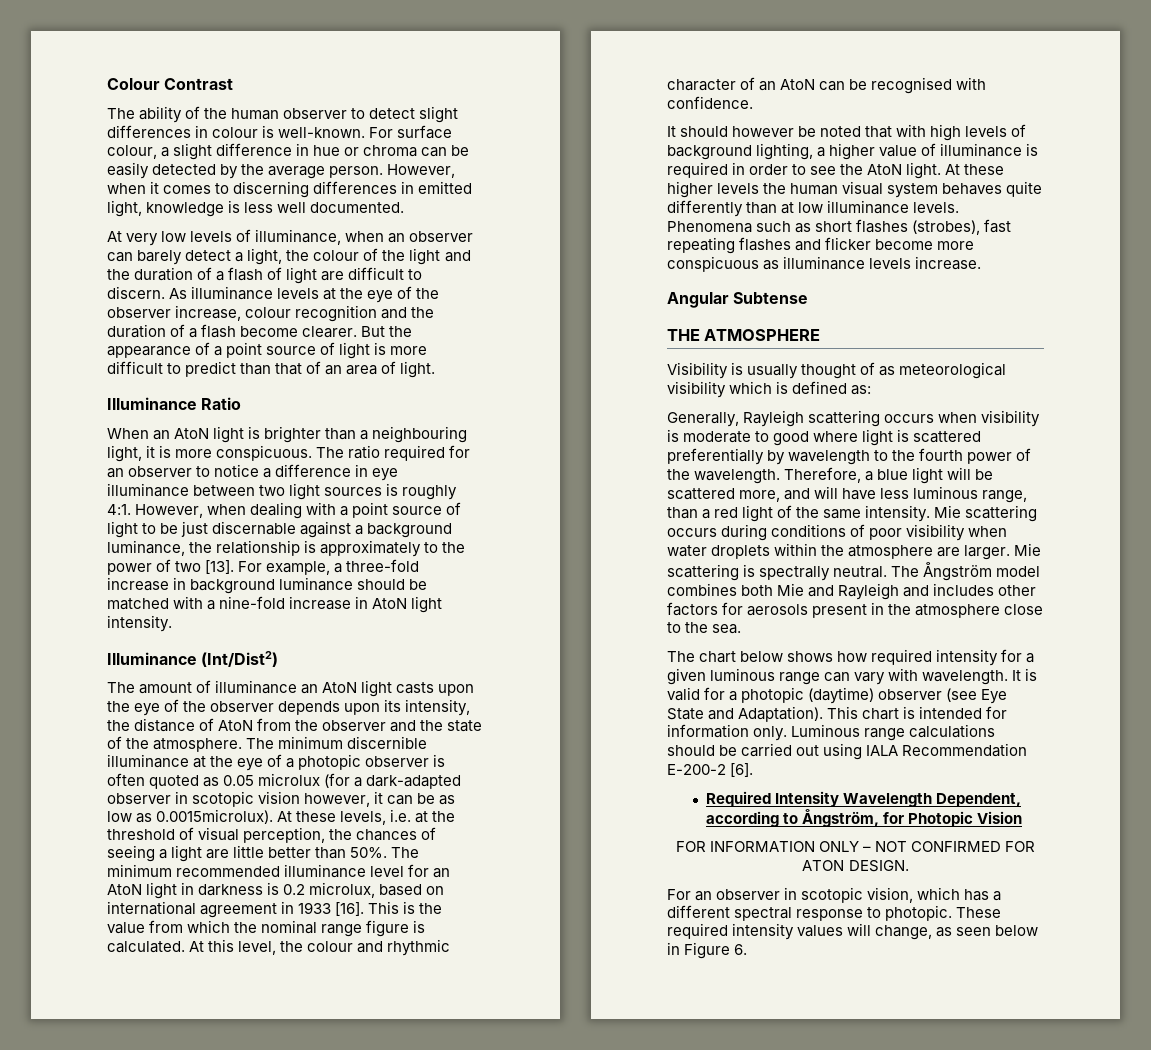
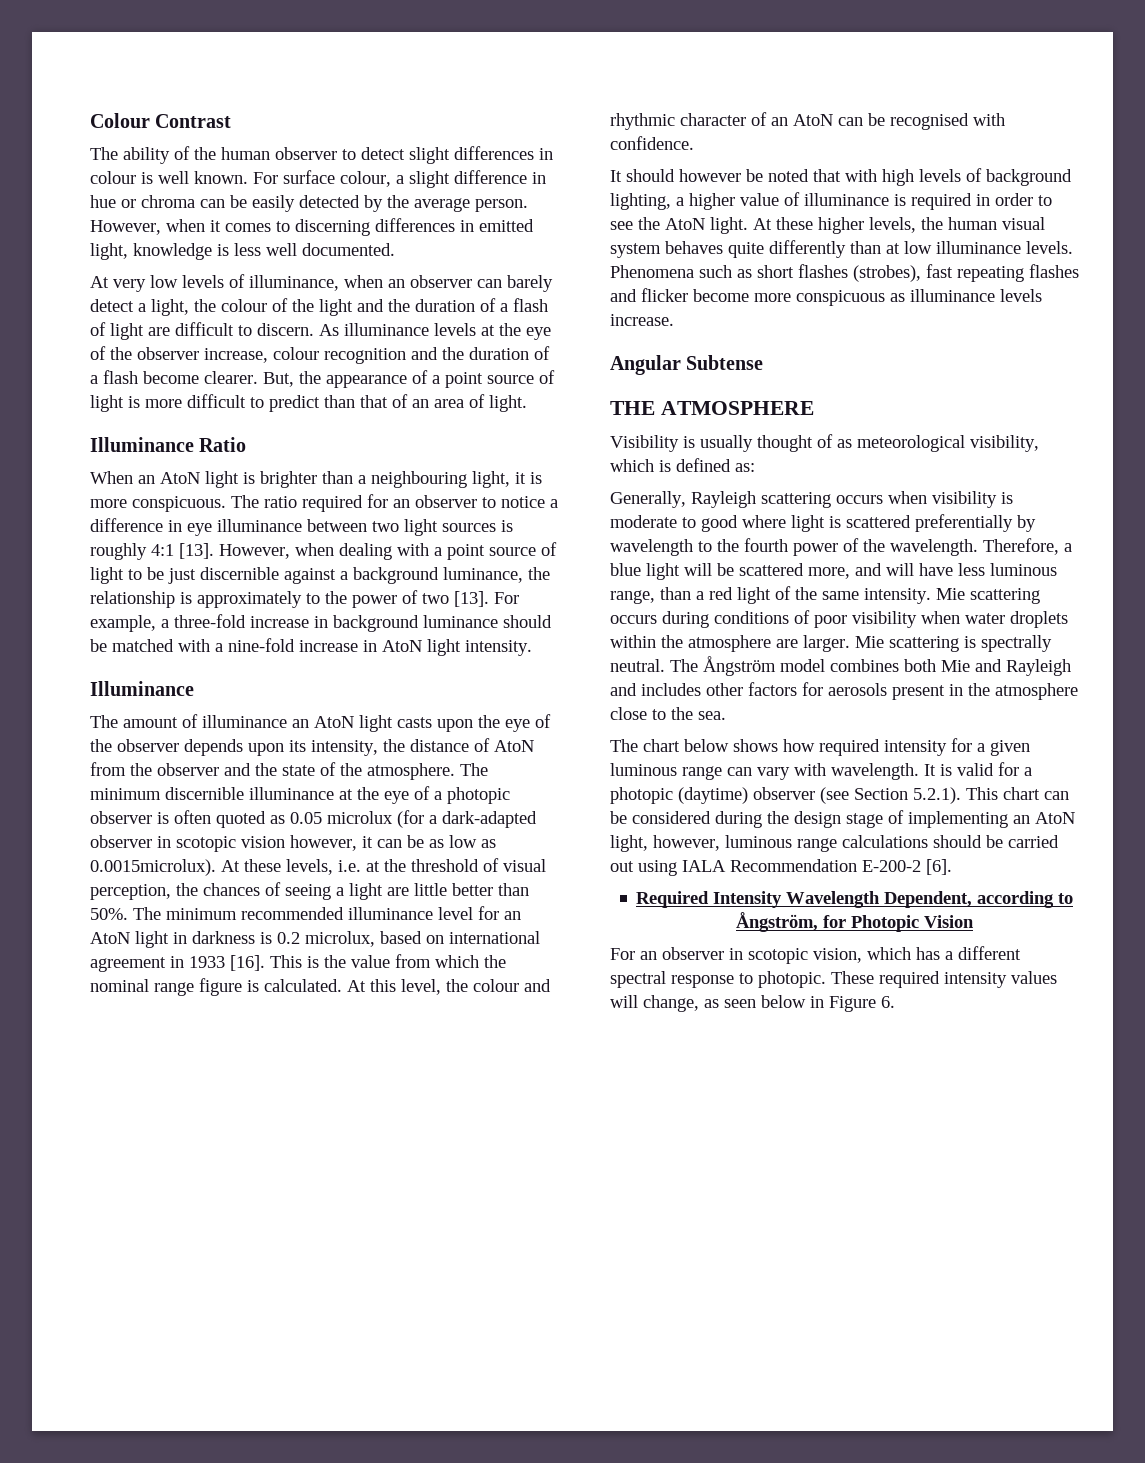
[278,127,366,138] well-known. -> [158,171,248,184] well known.
[361,326,386,337] But -> [263,372,294,387] But,
[107,504,131,515] 4:1. -> [151,543,214,559] 4:1 [13].
[212,521,297,535] discernable -> [200,567,279,580] discernible
[201,651,279,667] (Int/Dist2) -> (194, 688) none
[717,183,760,194] levels -> [869,217,916,233] levels,
[667,381,726,398] visibility -> [970,435,1039,452] visibility,
[981,689,1008,704] [667,706,1008,722] [667,724,861,741] Eye State and Adaptation). This chart is intended for information only. Luminous -> [854,787,1069,804] [610,810,1075,828] [610,835,792,852] Section 5.2.1). This chart can be considered during the design stage of implementing an AtoN light, however, luminous
[675,841,1036,852] [802,860,909,872] // FOR INFORMATION ONLY – NOT CONFIRMED FOR ATON DESIGN. -> (975, 921) none

